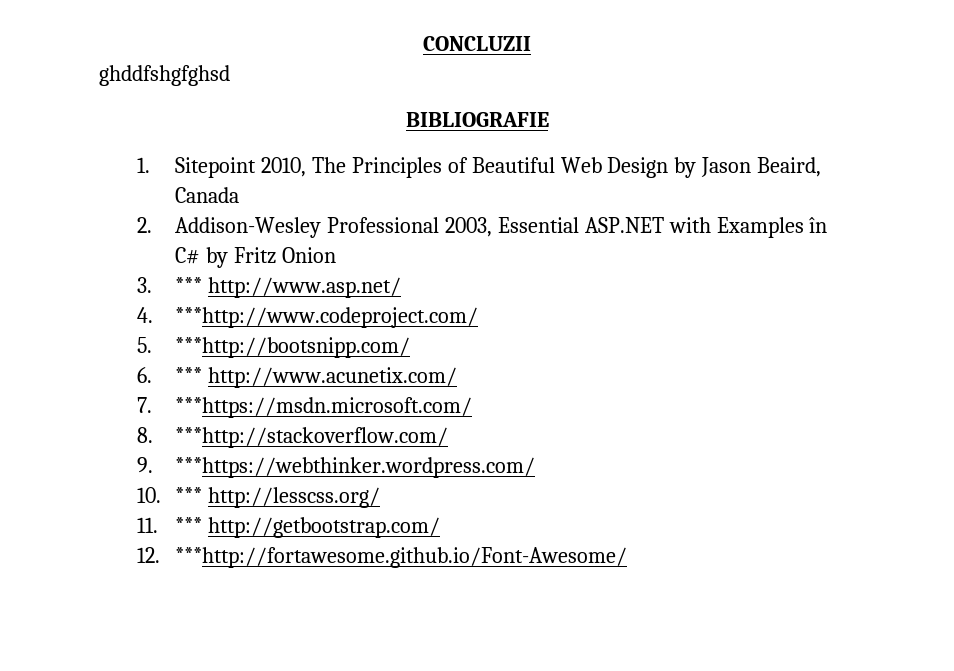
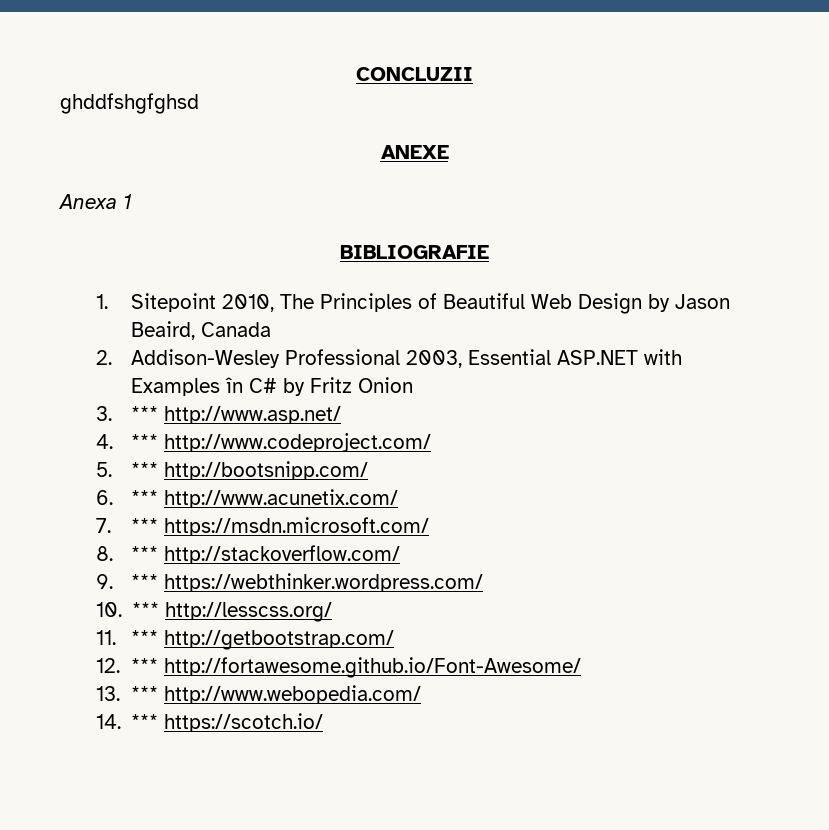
(230, 75) none -> [380,145,449,159] [58,194,132,209] // ANEXE // Anexa 1
[174,307,478,328] ***http://www.codeproject.com/ -> [131,433,432,452] *** http://www.codeproject.com/
[174,337,410,358] ***http://bootsnipp.com/ -> [131,461,369,480] *** http://bootsnipp.com/
[174,397,472,418] ***https://msdn.microsoft.com/ -> [131,517,430,536] *** https://msdn.microsoft.com/
[174,427,448,448] ***http://stackoverflow.com/ -> [131,545,401,564] *** http://stackoverflow.com/
[174,457,535,478] ***https://webthinker.wordpress.com/ -> [131,573,484,592] *** https://webthinker.wordpress.com/
[174,547,627,568] ***http://fortawesome.github.io/Font-Awesome/ -> [131,657,582,678] [95,685,422,704] [95,713,324,732] *** http://fortawesome.github.io/Font-Awesome/ // 13. *** http://www.webopedia.com/ // 14. *** https://scotch.io/

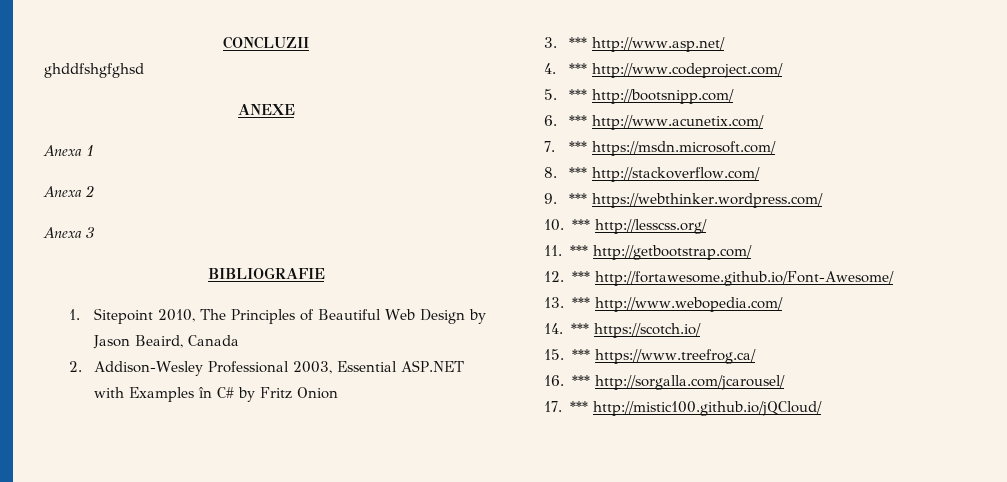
(132, 201) none -> [43,185,94,197] [43,227,94,238] // Anexa 2 // Anexa 3
(324, 722) none -> [544,349,756,364] [544,375,785,390] [544,401,822,416] // 15. *** https://www.treefrog.ca/ // 16. *** http://sorgalla.com/jcarousel/ // 17. *** http://mistic100.github.io/jQCloud/

